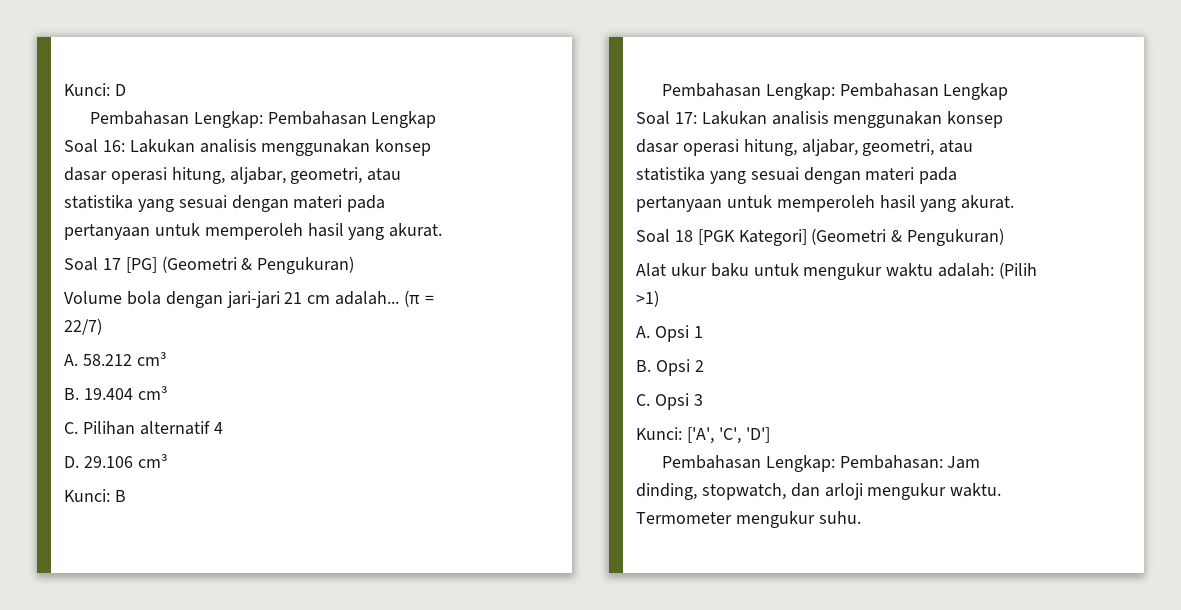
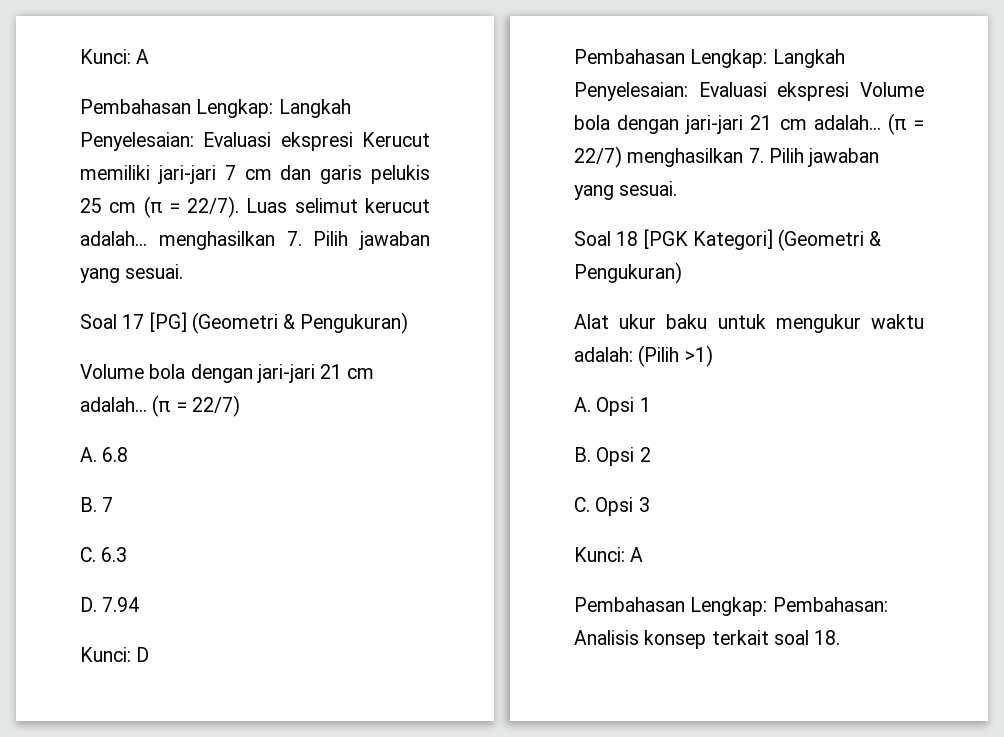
[64,83,126,96] [89,111,437,128] [64,139,432,156] [64,167,402,184] [64,195,386,212] [64,223,443,240] Kunci: D // Pembahasan Lengkap: Pembahasan Lengkap Soal 16: Lakukan analisis menggunakan konsep dasar operasi hitung, aljabar, geometri, atau statistika yang sesuai dengan materi pada pertanyaan untuk memperoleh hasil yang akurat. -> [80,49,150,64] [80,99,351,118] [80,132,430,151] [80,165,430,184] [80,196,430,218] [80,231,430,250] [80,264,184,283] Kunci: A // Pembahasan Lengkap: Langkah Penyelesaian: Evaluasi ekspresi Kerucut memiliki jari-jari 7 cm dan garis pelukis 25 cm (π = 22/7). Luas selimut kerucut adalah... menghasilkan 7. Pilih jawaban yang sesuai.
[82,352,167,366] [64,386,168,400] [64,421,223,435] 58.212 cm³ // B. 19.404 cm³ // C. Pilihan alternatif 4 -> [102,447,129,462] [80,497,114,512] [80,547,128,562] 6.8 // B. 7 // C. 6.3
[83,454,168,468] [64,489,126,502] [661,83,1009,100] [636,111,1004,128] [636,139,974,156] [636,167,958,184] [636,195,1015,212] 29.106 cm³ // Kunci: B // Pembahasan Lengkap: Pembahasan Lengkap Soal 17: Lakukan analisis menggunakan konsep dasar operasi hitung, aljabar, geometri, atau statistika yang sesuai dengan materi pada pertanyaan untuk memperoleh hasil yang akurat. -> [102,597,140,612] [80,647,150,662] [574,49,845,68] [574,82,924,101] [574,113,924,135] [574,146,880,168] [574,181,678,200] 7.94 // Kunci: D // Pembahasan Lengkap: Langkah Penyelesaian: Evaluasi ekspresi Volume bola dengan jari-jari 21 cm adalah... (π = 22/7) menghasilkan 7. Pilih jawaban yang sesuai.
[686,427,770,444] ['A', 'C', 'D'] -> [630,547,644,562] A
[947,456,981,469] [636,483,1002,500] [636,511,861,528] Jam dinding, stopwatch, dan arloji mengukur waktu. Termometer mengukur suhu. -> [574,630,841,649] Analisis konsep terkait soal 18.

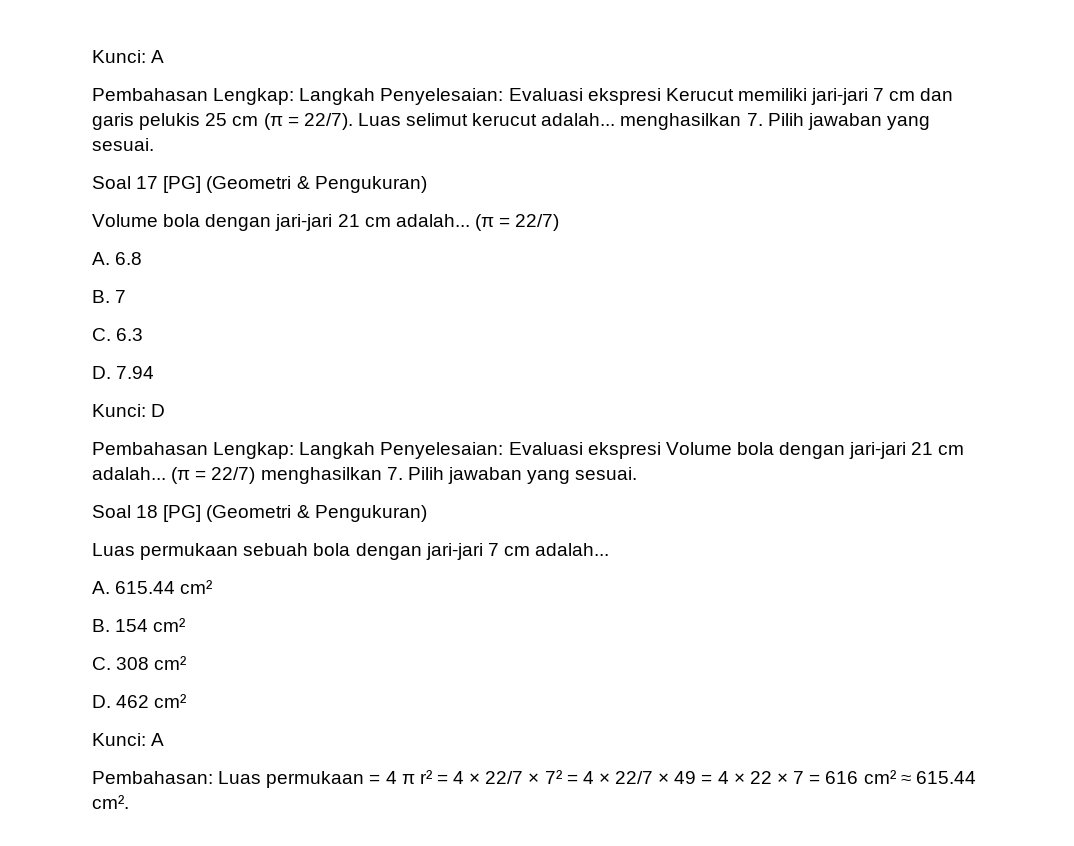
[643,229,882,251] [574,262,682,284] [574,314,924,333] [574,345,713,367] [574,397,651,416] [574,447,651,466] [574,497,650,516] [574,547,644,562] [574,597,888,616] [574,630,841,649] [PGK Kategori] (Geometri & Pengukuran) // Alat ukur baku untuk mengukur waktu adalah: (Pilih >1) // A. Opsi 1 // B. Opsi 2 // C. Opsi 3 // Kunci: A // Pembahasan Lengkap: Pembahasan: Analisis konsep terkait soal 18. -> [163,505,427,522] [92,543,610,560] [92,580,213,594] [92,618,186,632] [92,656,187,670] [92,694,187,708] [92,733,165,746] [92,770,976,788] [92,795,129,809] [PG] (Geometri & Pengukuran) // Luas permukaan sebuah bola dengan jari‑jari 7 cm adalah... // A. 615.44 cm² // B. 154 cm² // C. 308 cm² // D. 462 cm² // Kunci: A // Pembahasan: Luas permukaan = 4 π r² = 4 × 22/7 × 7² = 4 × 22/7 × 49 = 4 × 22 × 7 = 616 cm² ≈ 615.44 cm².

